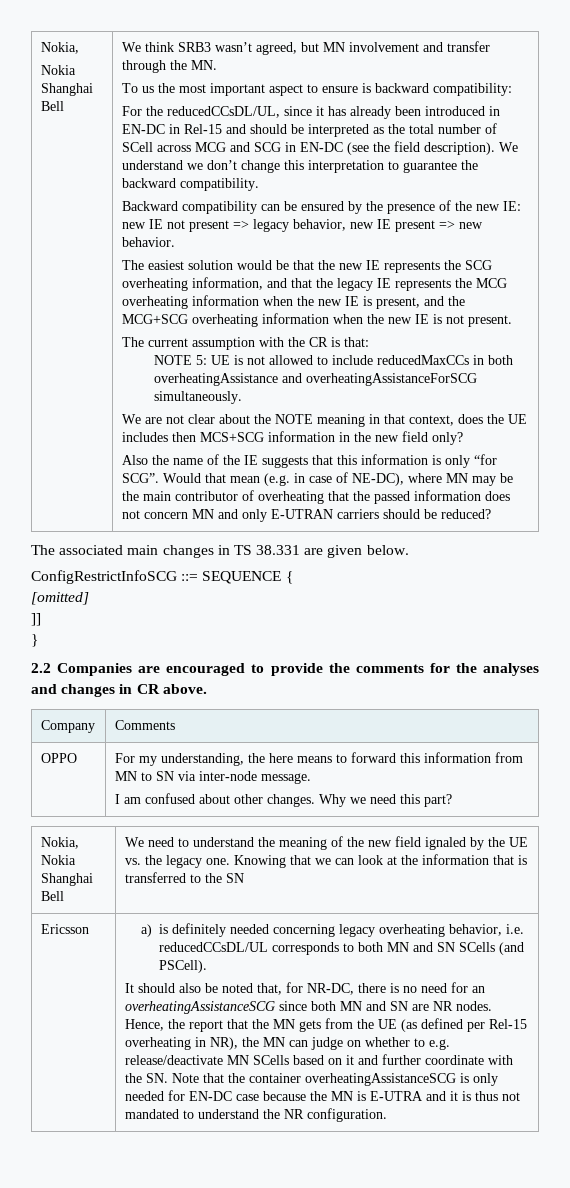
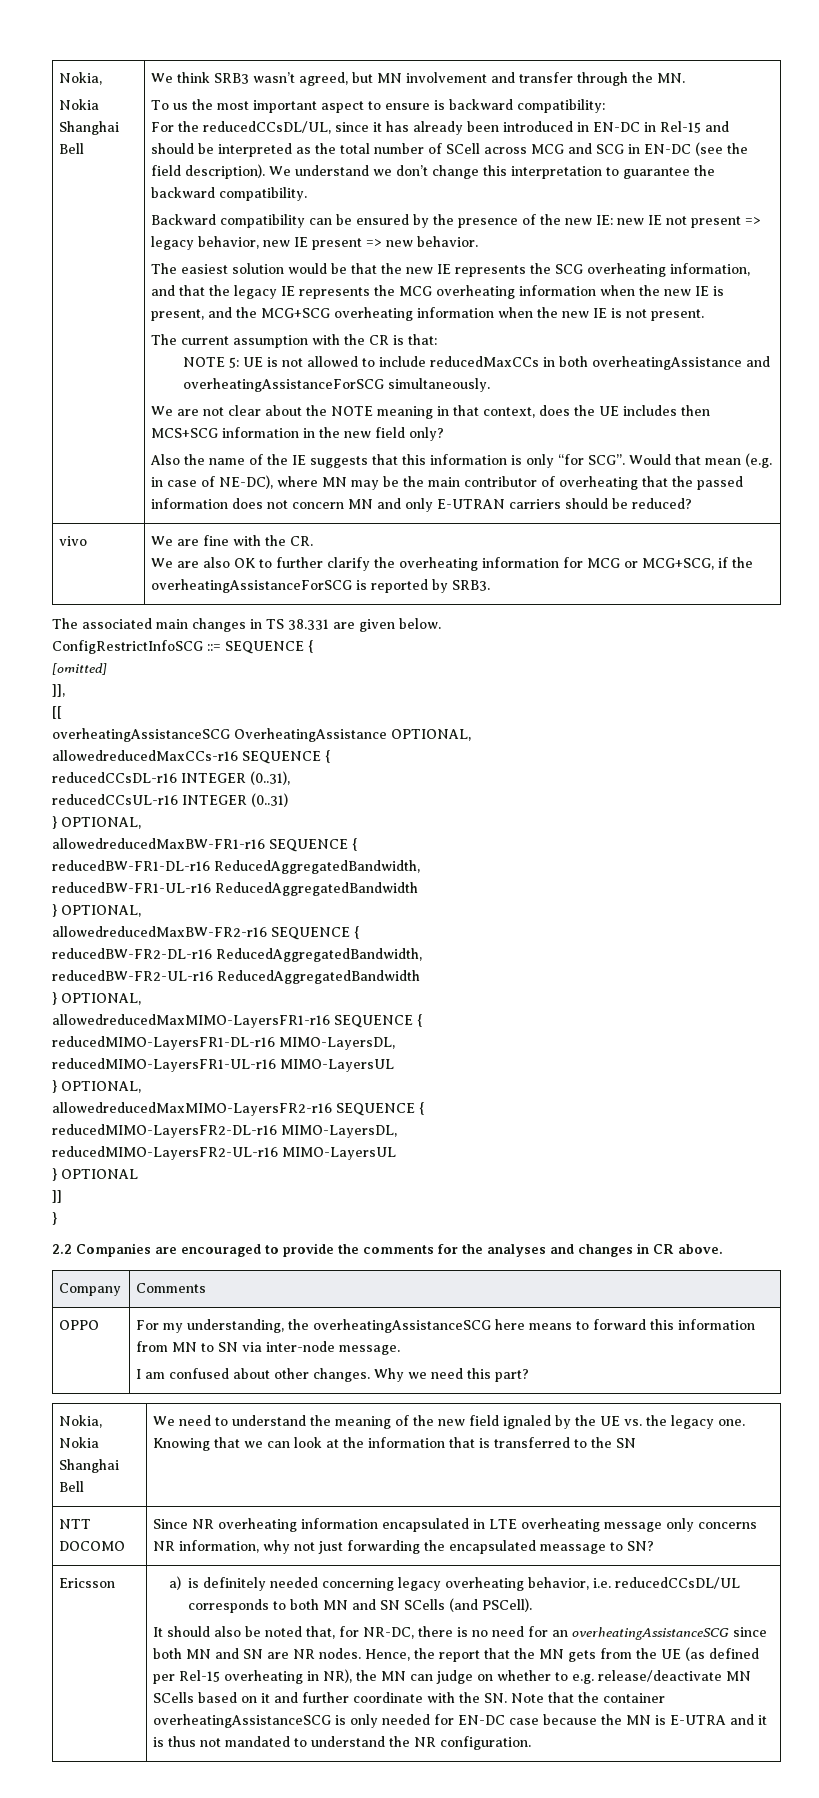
(491, 514) none -> [59,536,88,546] [151,535,314,546] [151,557,754,571] [151,579,491,593] // vivo | We are fine with the CR. // We are also OK to further clarify the overheating information for MCG or MCG+SCG, if the overheatingAssistanceForSCG is reported by SRB3.
(89, 598) none -> [52,684,65,697] [52,706,62,719] [52,728,471,742] [52,750,331,764] [52,771,290,785] [52,793,288,807] [52,816,141,829] [52,838,358,852] [52,860,420,874] [52,882,418,896] [52,904,141,917] [52,926,360,940] [52,948,422,962] [52,970,420,984] [52,992,141,1005] [52,1014,423,1028] [52,1036,395,1050] [52,1058,394,1072] [52,1080,141,1093] [52,1102,425,1116] [52,1124,397,1138] [52,1146,396,1160] [52,1168,138,1181] // ]], // [[ // overheatingAssistanceSCG OverheatingAssistance OPTIONAL, // allowedreducedMaxCCs-r16 SEQUENCE { // reducedCCsDL-r16 INTEGER (0..31), // reducedCCsUL-r16 INTEGER (0..31) // } OPTIONAL, // allowedreducedMaxBW-FR1-r16 SEQUENCE { // reducedBW-FR1-DL-r16 ReducedAggregatedBandwidth, // reducedBW-FR1-UL-r16 ReducedAggregatedBandwidth // } OPTIONAL, // allowedreducedMaxBW-FR2-r16 SEQUENCE { // reducedBW-FR2-DL-r16 ReducedAggregatedBandwidth, // reducedBW-FR2-UL-r16 ReducedAggregatedBandwidth // } OPTIONAL, // allowedreducedMaxMIMO-LayersFR1-r16 SEQUENCE { // reducedMIMO-LayersFR1-DL-r16 MIMO-LayersDL, // reducedMIMO-LayersFR1-UL-r16 MIMO-LayersUL // } OPTIONAL, // allowedreducedMaxMIMO-LayersFR2-r16 SEQUENCE { // reducedMIMO-LayersFR2-DL-r16 MIMO-LayersDL, // reducedMIMO-LayersFR2-UL-r16 MIMO-LayersUL // } OPTIONAL
(265, 758) none -> [313,1319,492,1333] overheatingAssistanceSCG
(244, 878) none -> [59,1519,92,1529] [59,1541,126,1551] [153,1518,758,1532] [153,1540,655,1554] // NTT DOCOMO | Since NR overheating information encapsulated in LTE overheating message only concerns NR information, why not just forwarding the encapsulated meassage to SN?

